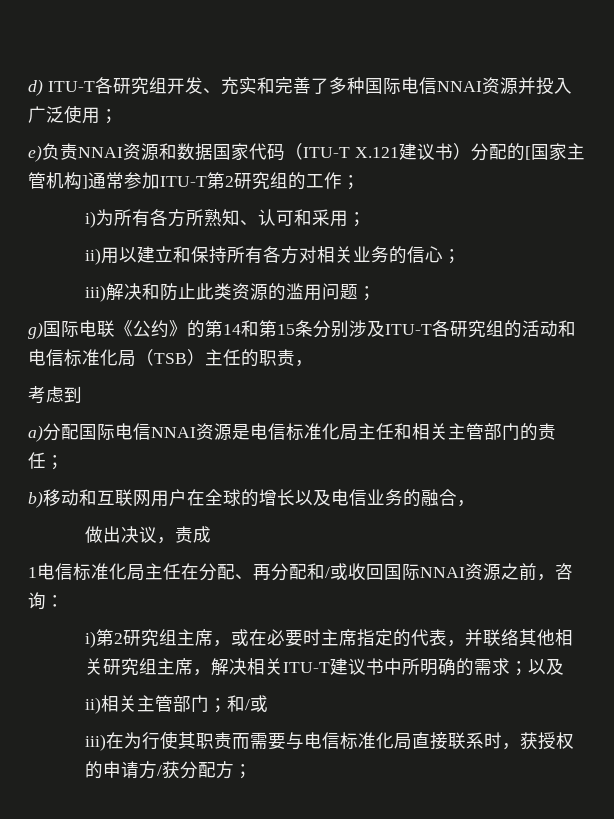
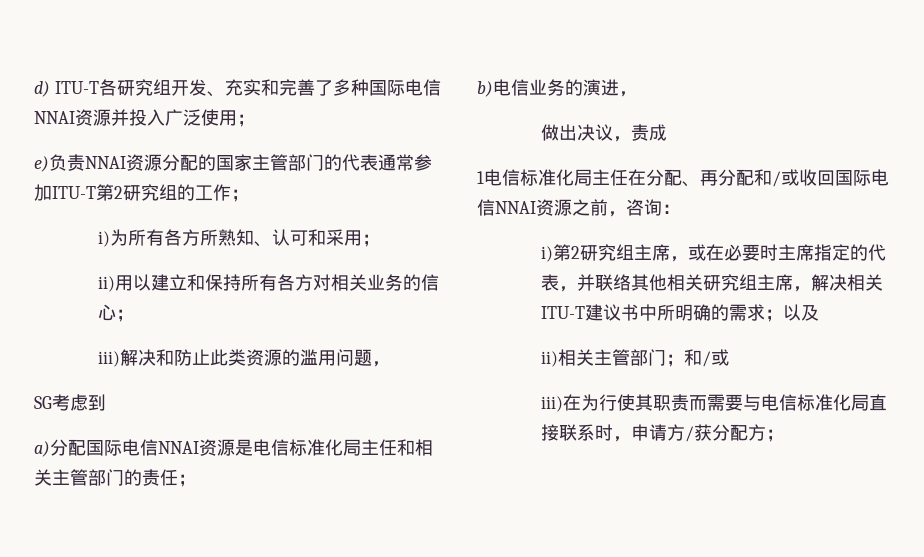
[159,143,585,161] [28,172,88,190] 和数据国家代码（ITU-T X.121建议书）分配的[国家主管机构] -> [162,154,378,171] 分配的国家主管部门的代表
[358,286,377,301] [28,320,576,339] [28,349,313,367] ； // g)国际电联《公约》的第14和第15条分别涉及ITU-T各研究组的活动和电信标准化局（TSB）主任的职责， // -> [372,361,391,367] [34,396,52,409] ， // SG
[43,489,331,507] 移动和互联网用户在全球的增长以及 -> (493, 89) none
[421,489,457,506] 融合 -> [583,79,619,96] 演进
(420, 572) none -> [871,169,889,186] [477,199,495,216] 电信
[520,732,575,750] [85,761,104,779] 获授权的 -> (632, 439) none

